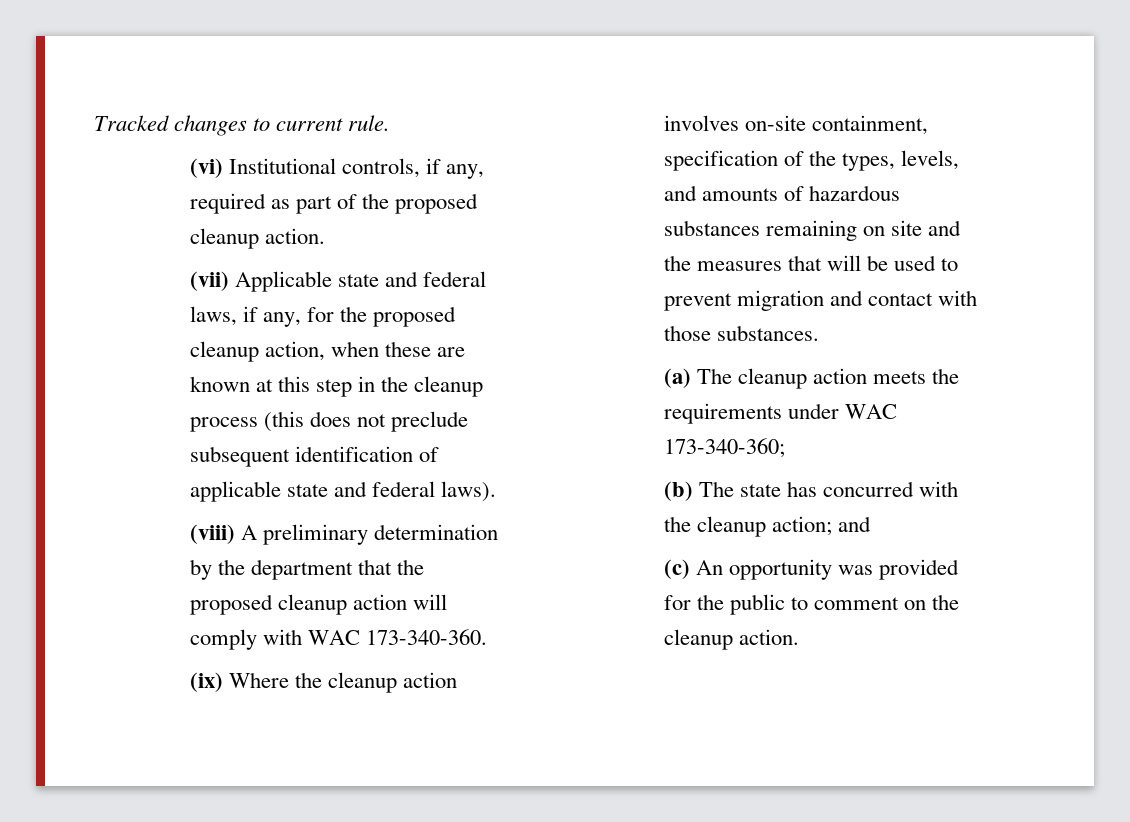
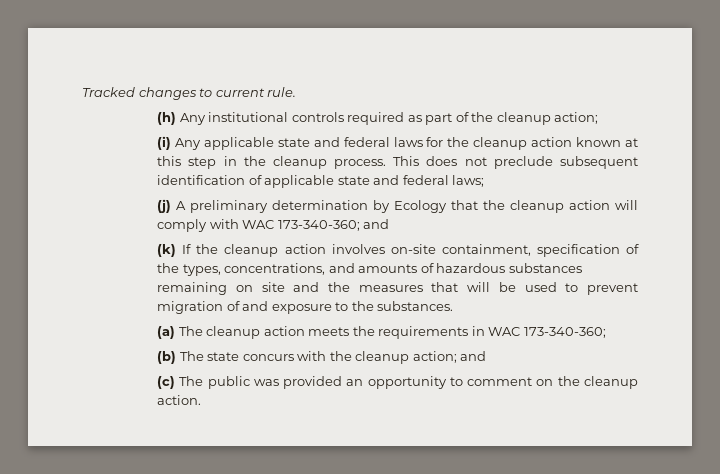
[189,158,485,179] (vi) Institutional controls, if any, -> [157,112,344,125] (h) Any institutional controls
[395,193,479,214] [189,228,325,249] [189,271,487,292] [189,306,457,327] [189,341,466,362] proposed cleanup action. // (vii) Applicable state and federal laws, if any, for the proposed cleanup action, when these are -> [496,112,599,125] [157,136,573,150] cleanup action; // (i) Any applicable state and federal laws for the cleanup action
[189,411,304,432] process (this -> [334,156,420,169] process. This
[441,481,497,502] [189,524,235,544] laws). // (viii) -> [452,175,485,187] [157,199,172,213] laws; // (j)
[217,559,354,580] the department -> [394,200,448,213] Ecology
[189,594,273,615] proposed -> (506, 205) none
[366,629,488,645] [189,672,289,692] 173-340-360. // (ix) Where -> [277,219,390,231] [157,244,192,257] 173-340-360; and // (k) If
[901,150,960,170] levels, -> [224,263,326,275] concentrations,
[830,290,978,306] [663,325,711,341] and contact with those -> [226,301,374,314] of and exposure to the
[787,403,839,419] under -> [471,326,485,336] in
[787,481,915,497] has concurred -> [242,354,294,361] concurs
[695,559,960,580] [663,594,786,615] An opportunity was provided for the public -> [179,376,447,389] The public was provided an opportunity

